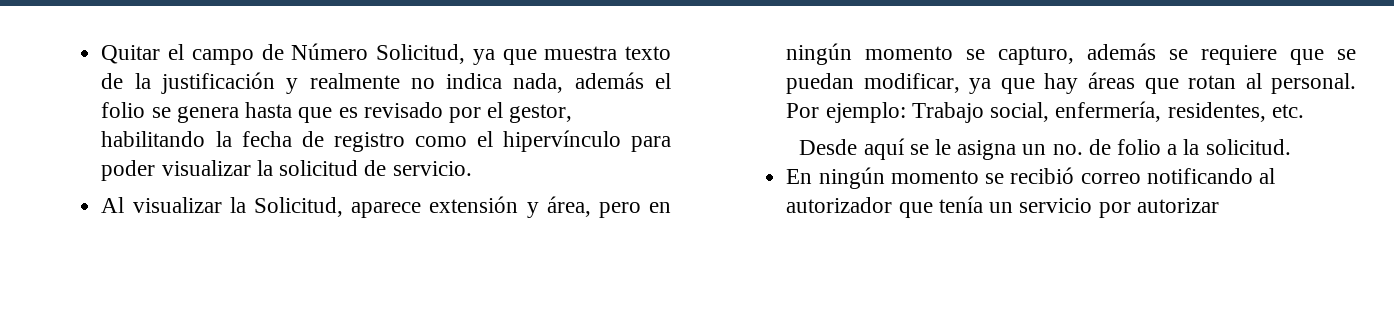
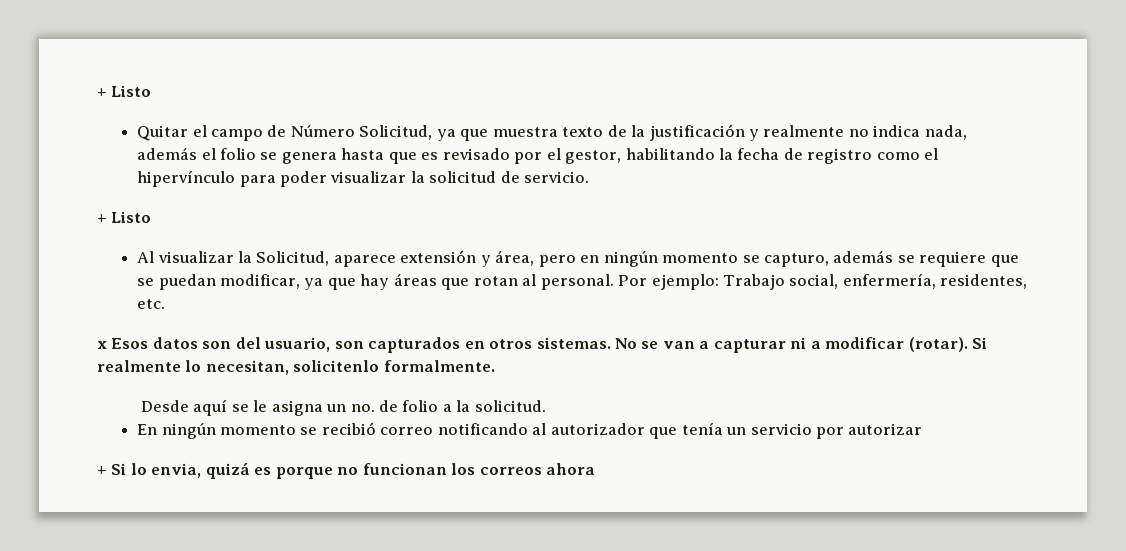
(101, 54) none -> [97,85,152,97] + Listo //
(472, 168) none -> [97,211,152,223] // + Listo
(1304, 111) none -> [97,337,988,353] [97,360,495,375] // x Esos datos son del usuario, son capturados en otros sistemas. No se van a capturar ni a modificar (rotar). Si realmente lo necesitan, solicitenlo formalmente.
(1219, 205) none -> [97,462,596,479] // + Si lo envia, quizá es porque no funcionan los correos ahora

